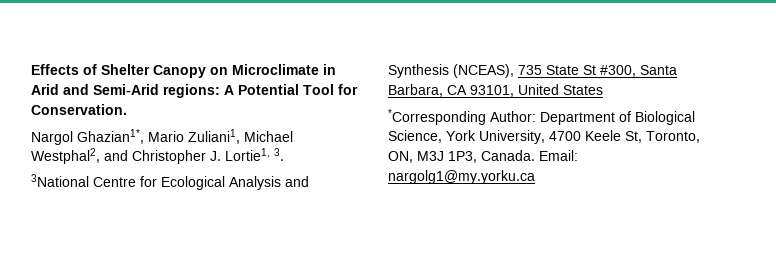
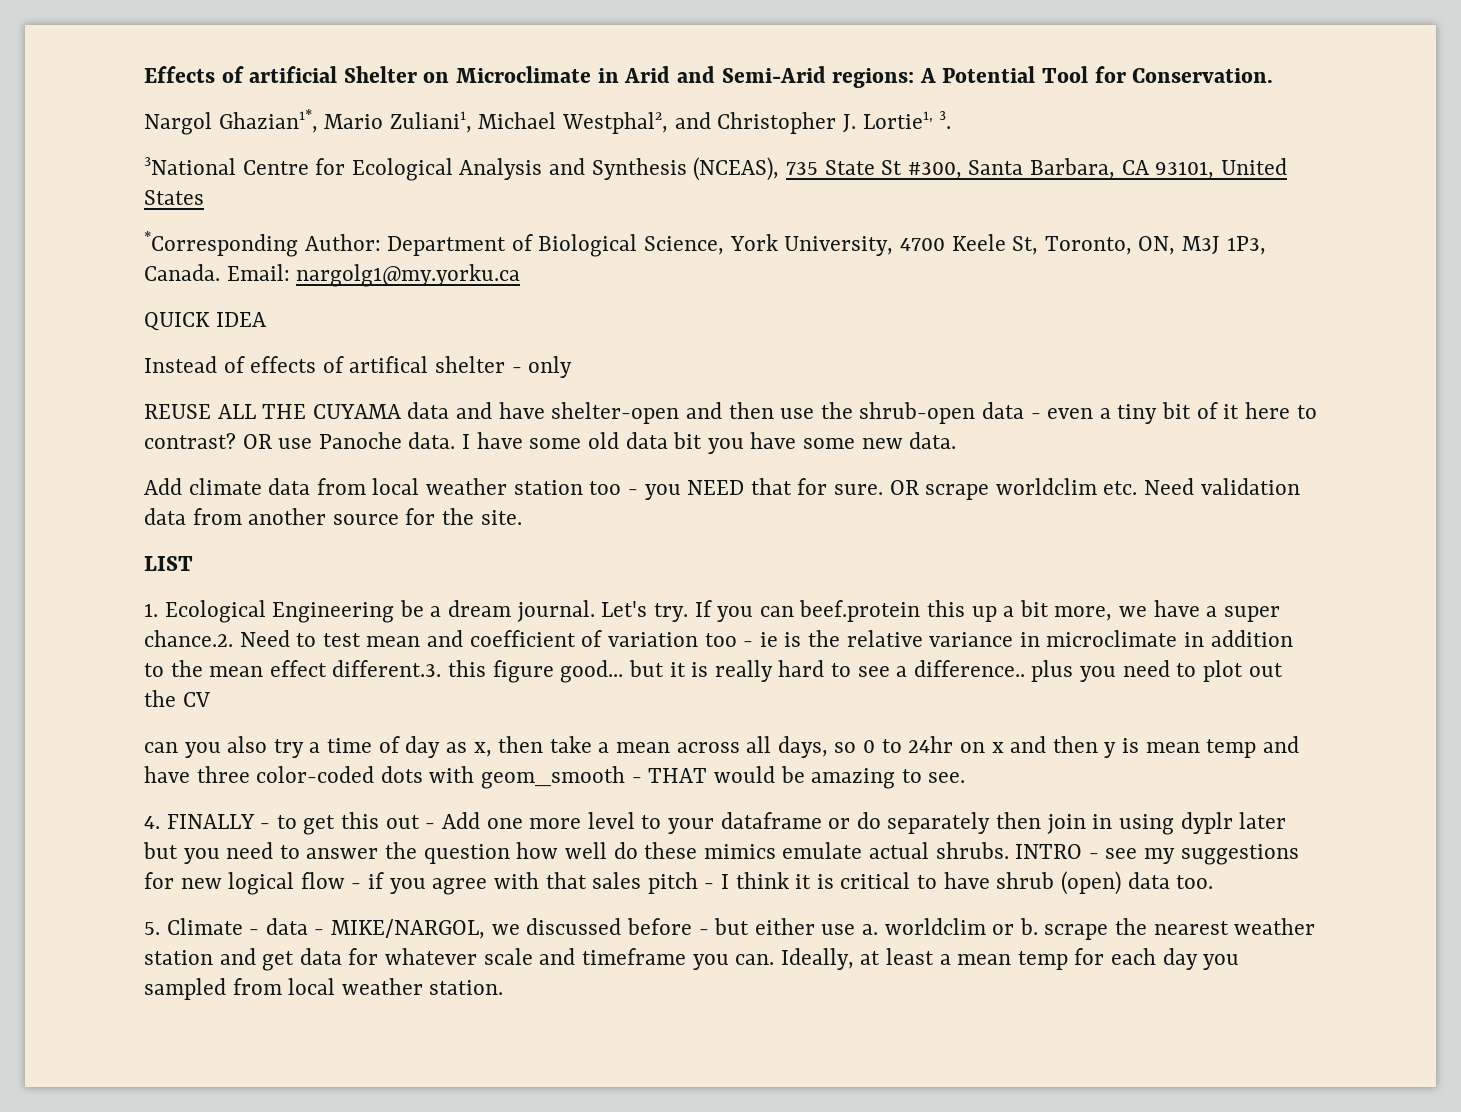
[101,64,206,78] Shelter Canopy -> [249,66,417,83] artificial Shelter
(535, 177) none -> [144,312,267,331] [144,356,573,378] [144,402,1317,424] [144,432,957,454] [144,478,1300,500] [144,508,522,525] [144,556,193,571] [144,600,1280,623] [144,630,1293,647] [144,660,1283,683] [144,690,210,707] [144,736,1299,758] [144,766,966,789] [144,812,1287,835] [143,842,1299,865] [144,871,1214,895] [144,918,1316,940] [144,948,1240,971] [144,978,504,1000] // QUICK IDEA // Instead of effects of artifical shelter - only // REUSE ALL THE CUYAMA data and have shelter-open and then use the shrub-open data - even a tiny bit of it here to contrast? OR use Panoche data. I have some old data bit you have some new data. // Add climate data from local weather station too - you NEED that for sure. OR scrape worldclim etc. Need validation data from another source for the site. // LIST // 1. Ecological Engineering be a dream journal. Let's try. If you can beef.protein this up a bit more, we have a super chance.2. Need to test mean and coefficient of variation too - ie is the relative variance in microclimate in addition to the mean effect different.3. this figure good... but it is really hard to see a difference.. plus you need to plot out the CV // can you also try a time of day as x, then take a mean across all days, so 0 to 24hr on x and then y is mean temp and have three color-coded dots with geom_smooth - THAT would be amazing to see. // 4. FINALLY - to get this out - Add one more level to your dataframe or do separately then join in using dyplr later but you need to answer the question how well do these mimics emulate actual shrubs. INTRO - see my suggestions for new logical flow - if you agree with that sales pitch - I think it is critical to have shrub (open) data too. // 5. Climate - data - MIKE/NARGOL, we discussed before - but either use a. worldclim or b. scrape the nearest weather station and get data for whatever scale and timeframe you can. Ideally, at least a mean temp for each day you sampled from local weather station.

